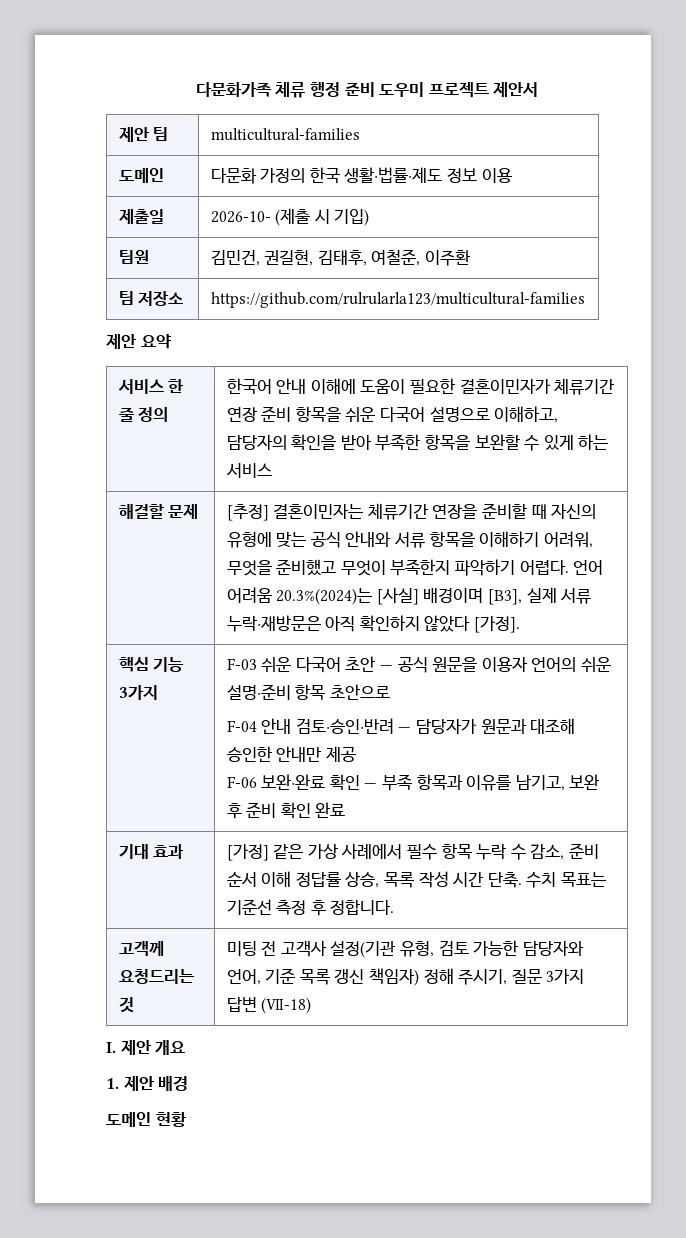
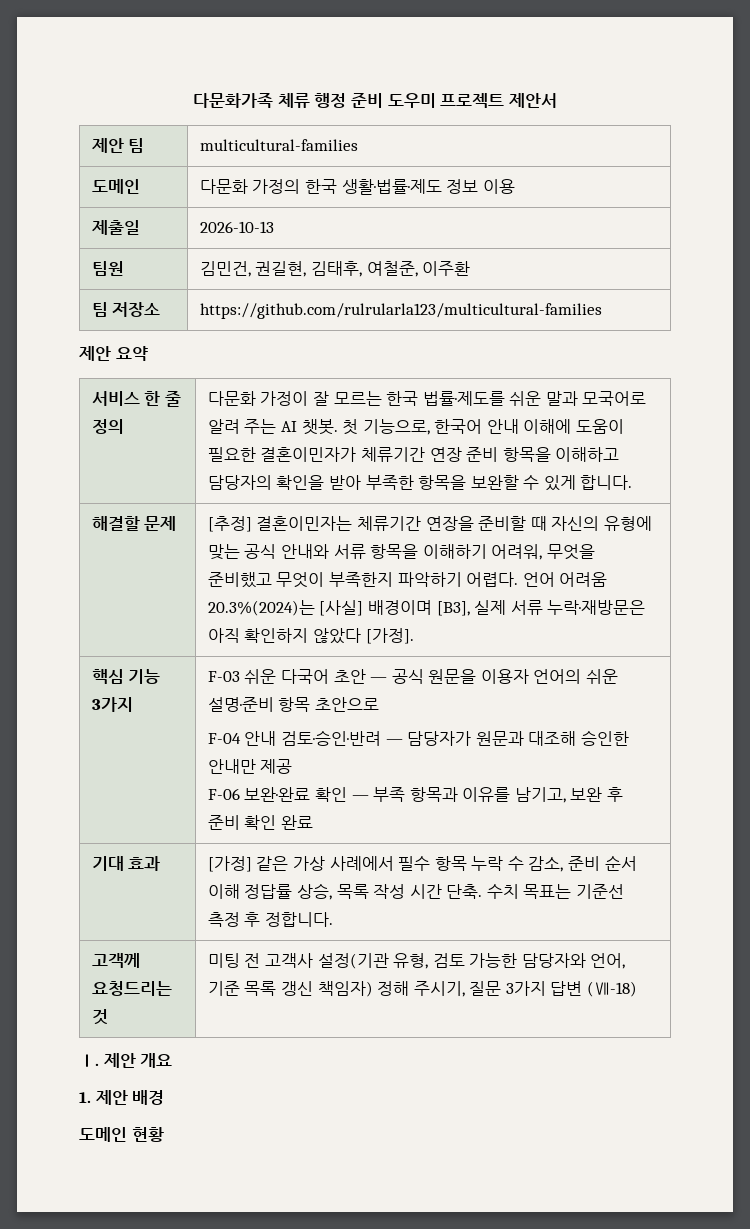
[210,208,370,226] 2026-10- (제출 시 기입) -> [199,221,274,233] 2026-10-13
(169, 414) none -> [207,391,647,406] [207,419,430,435] 다문화 가정이 잘 모르는 한국 법률·제도를 쉬운 말과 모국어로 알려 주는 AI 챗봇. 첫 기능으로,
[345,406,559,423] 쉬운 다국어 설명으로 이해하고, -> [555,447,620,462] 이해하고
[578,434,609,450] [225,463,272,478] 하는 서비스 -> [580,475,633,490] 합니다.

